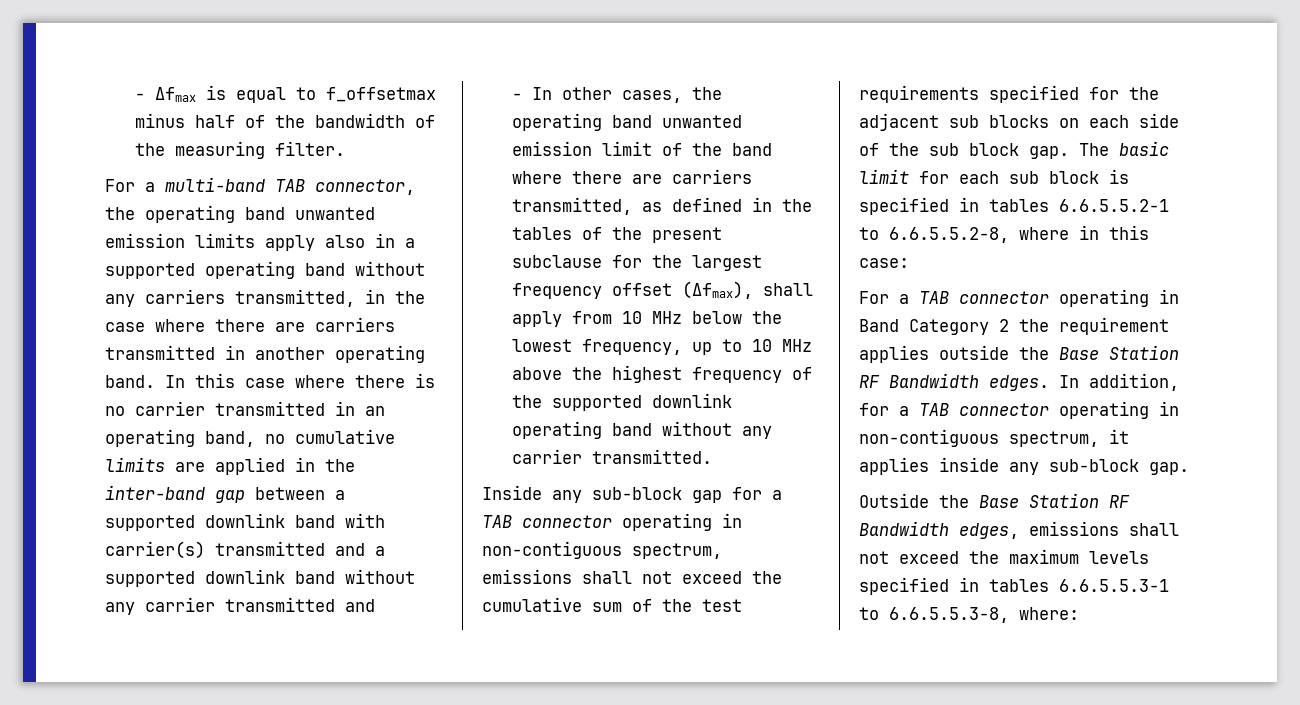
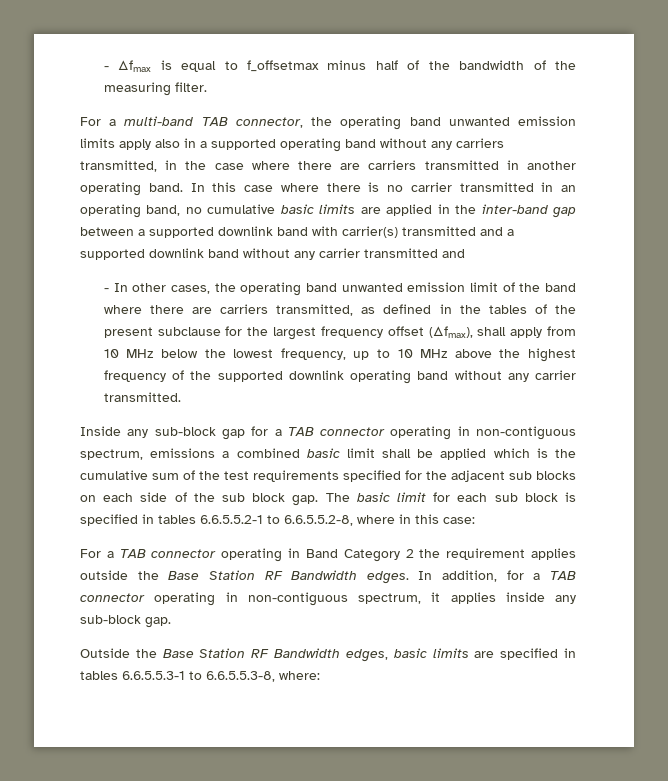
(395, 436) none -> [280,204,314,214] basic
[582,571,742,584] shall not exceed -> [222,448,548,460] a combined basic limit shall be applied which is
[1029,521,1179,536] [859,549,1149,564] emissions shall not exceed the maximum levels -> [393,648,495,658] basic limits are

